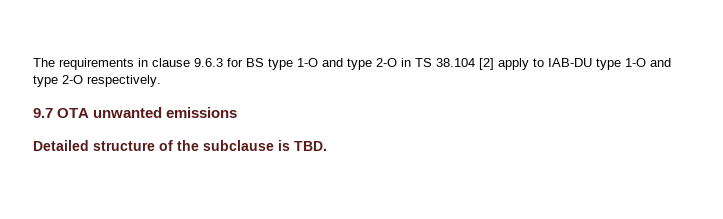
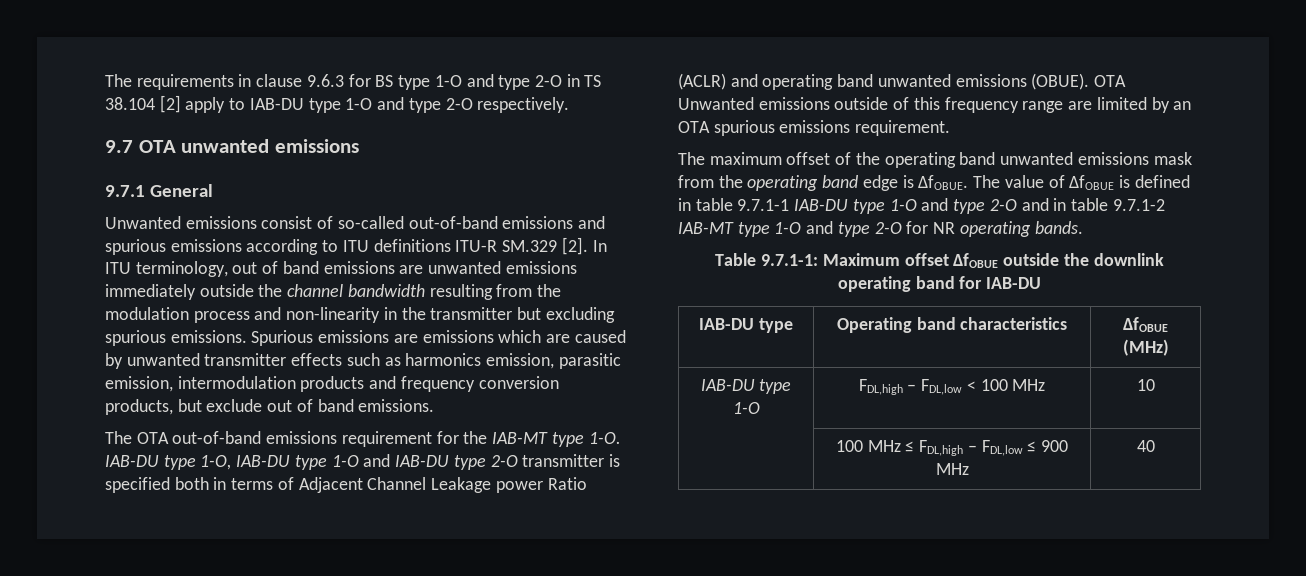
[33,140,327,151] Detailed structure of the subclause is TBD. -> [105,184,214,197] [105,216,606,229] [105,237,607,255] [105,261,577,277] [105,284,562,300] [105,307,615,323] [105,330,626,346] [105,353,621,369] [105,376,559,392] [105,399,435,415] [105,431,621,447] [105,454,620,470] [105,477,587,493] [678,73,1127,90] [678,97,1192,113] [678,120,951,136] [678,152,1192,168] [678,175,1190,191] [678,198,1165,214] [678,221,1083,237] [715,253,1164,268] [837,276,1042,292] [699,318,793,333] [836,317,1068,333] [1123,317,1168,332] [1122,339,1169,356] [700,379,792,394] [732,402,760,414] [858,379,1046,395] [1136,379,1155,391] [835,440,1069,456] [935,463,969,475] [1136,440,1155,452] 9.7.1 General // Unwanted emissions consist of so-called out-of-band emissions and spurious emissions according to ITU definitions ITU-R SM.329 [2]. In ITU terminology, out of band emissions are unwanted emissions immediately outside the channel bandwidth resulting from the modulation process and non-linearity in the transmitter but excluding spurious emissions. Spurious emissions are emissions which are caused by unwanted transmitter effects such as harmonics emission, parasitic emission, intermodulation products and frequency conversion products, but exclude out of band emissions. // The OTA out-of-band emissions requirement for the IAB-MT type 1-O. IAB-DU type 1-O, IAB-DU type 1-O and IAB-DU type 2-O transmitter is specified both in terms of Adjacent Channel Leakage power Ratio (ACLR) and operating band unwanted emissions (OBUE). OTA Unwanted emissions outside of this frequency range are limited by an OTA spurious emissions requirement. // The maximum offset of the operating band unwanted emissions mask from the operating band edge is ΔfOBUE. The value of ΔfOBUE is defined in table 9.7.1-1 IAB-DU type 1-O and type 2-O and in table 9.7.1-2 IAB-MT type 1-O and type 2-O for NR operating bands. // Table 9.7.1-1: Maximum offset ΔfOBUE outside the downlink operating band for IAB-DU // IAB-DU type | Operating band characteristics | ΔfOBUE (MHz) // IAB-DU type 1-O | FDL,high – FDL,low < 100 MHz | 10 // | 100 MHz ≤ FDL,high – FDL,low ≤ 900 MHz | 40

